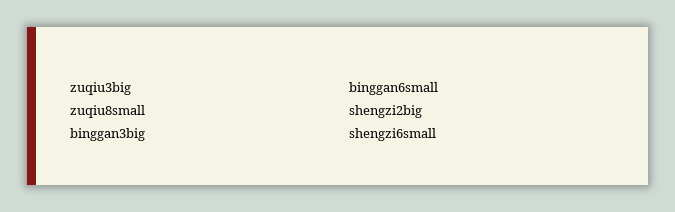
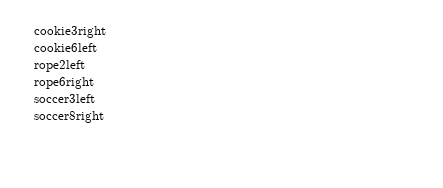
[70,82,131,95] [70,105,145,118] [70,128,145,141] [349,82,438,95] [349,105,422,118] [349,128,436,141] zuqiu3big // zuqiu8small // binggan3big // binggan6small // shengzi2big // shengzi6small -> [34,26,106,38] [34,43,97,52] [34,60,85,72] [34,77,94,89] [34,94,95,103] [34,111,104,123] cookie3right // cookie6left // rope2left // rope6right // soccer3left // soccer8right

